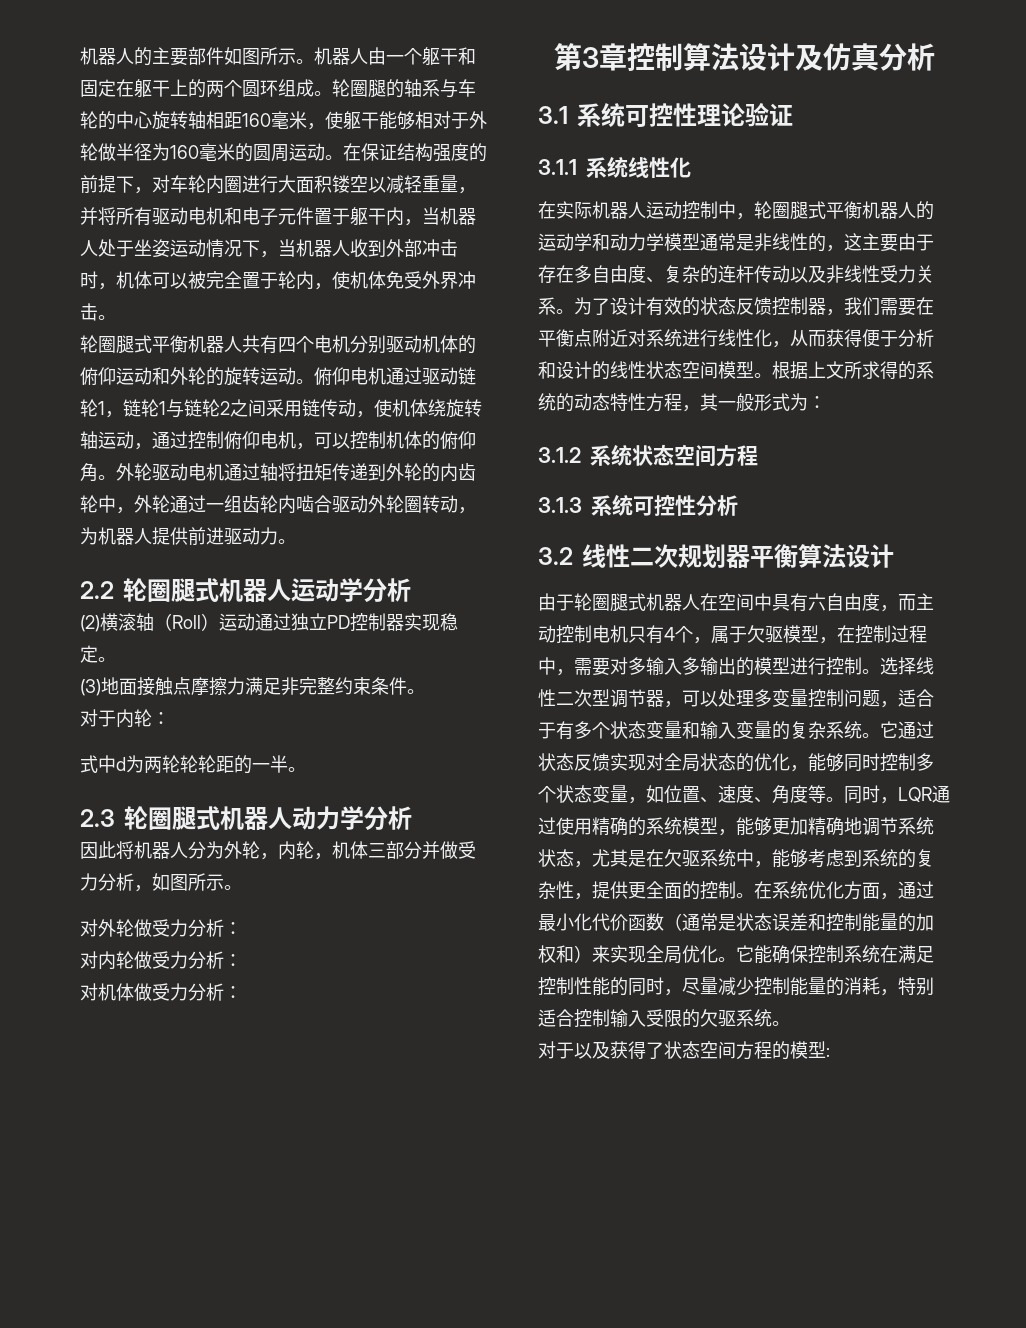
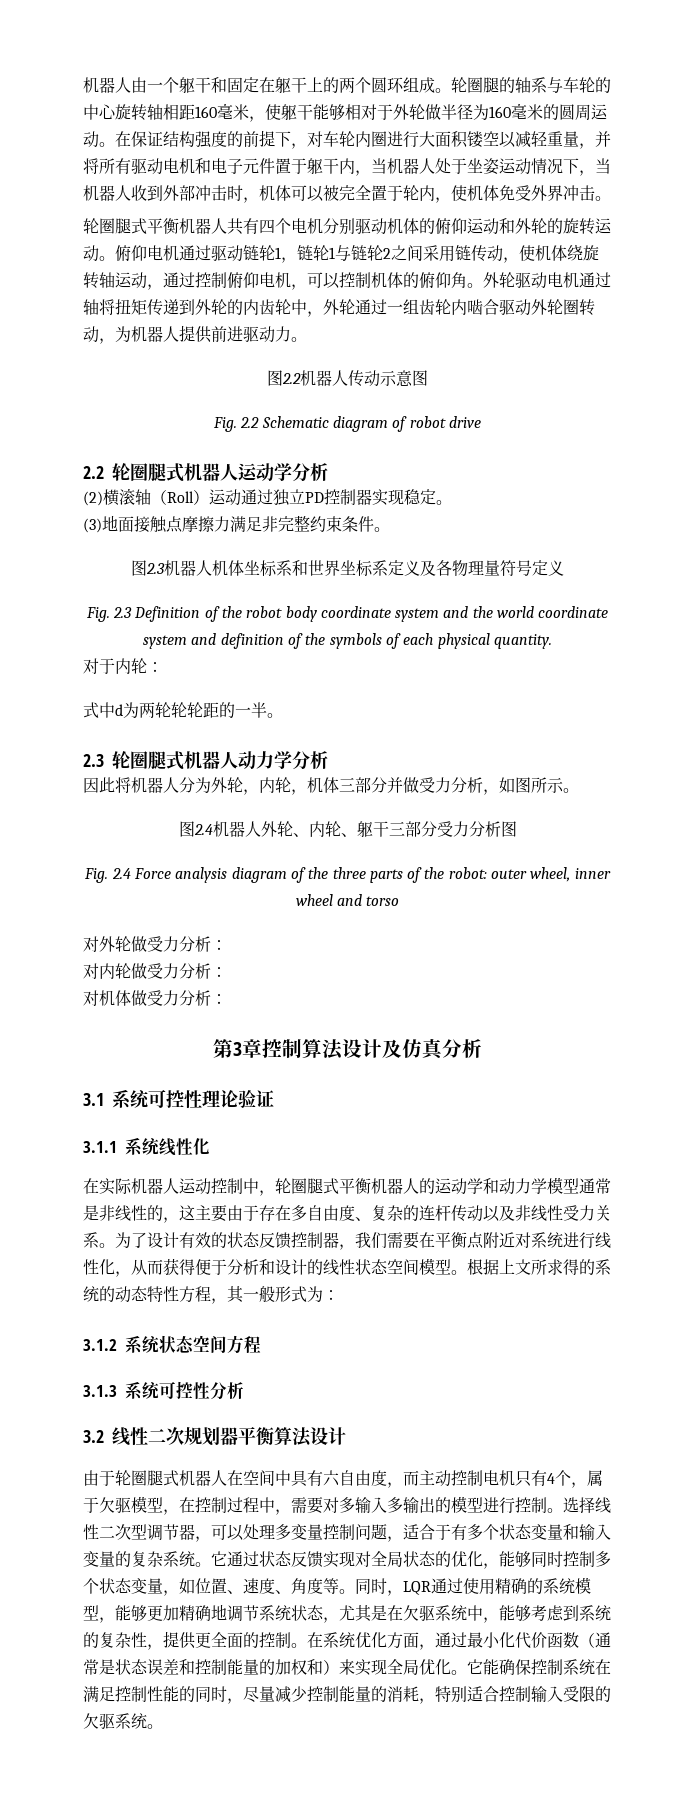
[80,47,368,66] 机器人的主要部件如图所示。机器人 -> [83,77,131,93] 机器人
(296, 541) none -> [267,370,428,387] [213,416,481,432] // 图2.2机器人传动示意图 // Fig. 2.2 Schematic diagram of robot drive
(425, 691) none -> [131,560,564,577] [85,606,609,622] [143,633,552,649] // 图2.3机器人机体坐标系和世界坐标系定义及各物理量符号定义 // Fig. 2.3 Definition of the robot body coordinate system and the world coordinate system and definition of the symbols of each physical quantity.
(242, 887) none -> [178,821,517,837] [84,867,611,883] [295,894,400,906] // 图2.4机器人外轮、内轮、躯干三部分受力分析图 // Fig. 2.4 Force analysis diagram of the three parts of the robot: outer wheel, inner wheel and torso
[538,1041,830,1060] // 对于以及获得了状态空间方程的模型: -> (163, 1726) none

